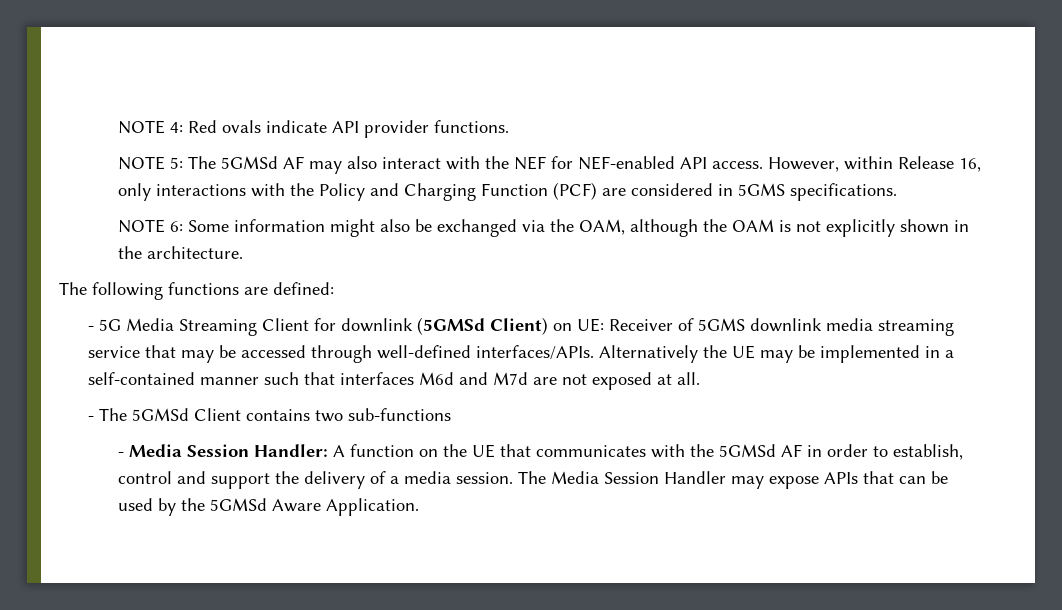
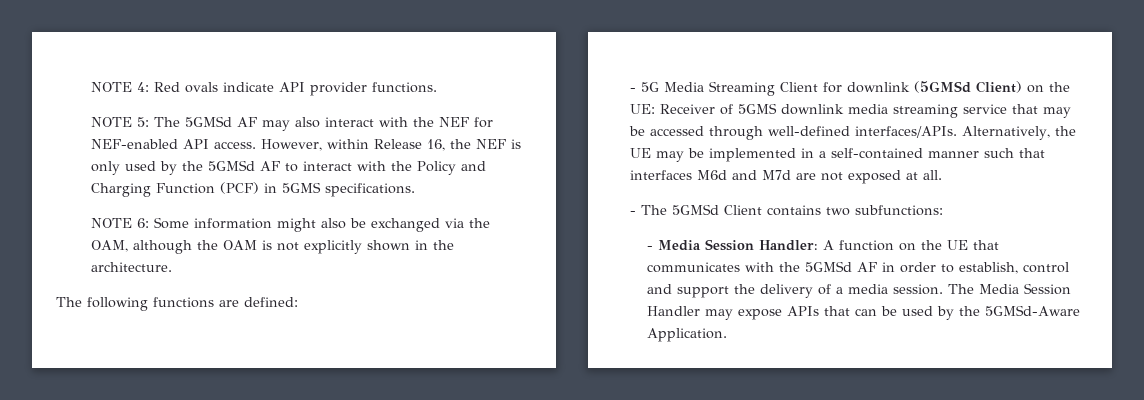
[117,183,246,201] only interactions -> [450,139,522,149] [91,160,353,175] the NEF is only used by the 5GMSd AF to interact
[601,183,713,196] are considered -> (260, 188) none
(573, 327) none -> [1048,82,1070,92] the
[599,345,699,363] Alternatively -> [961,126,1050,140] Alternatively,
[348,408,452,421] sub-functions -> [854,205,943,216] subfunctions:
[209,498,321,512] 5GMSd Aware -> [985,305,1081,316] 5GMSd-Aware

